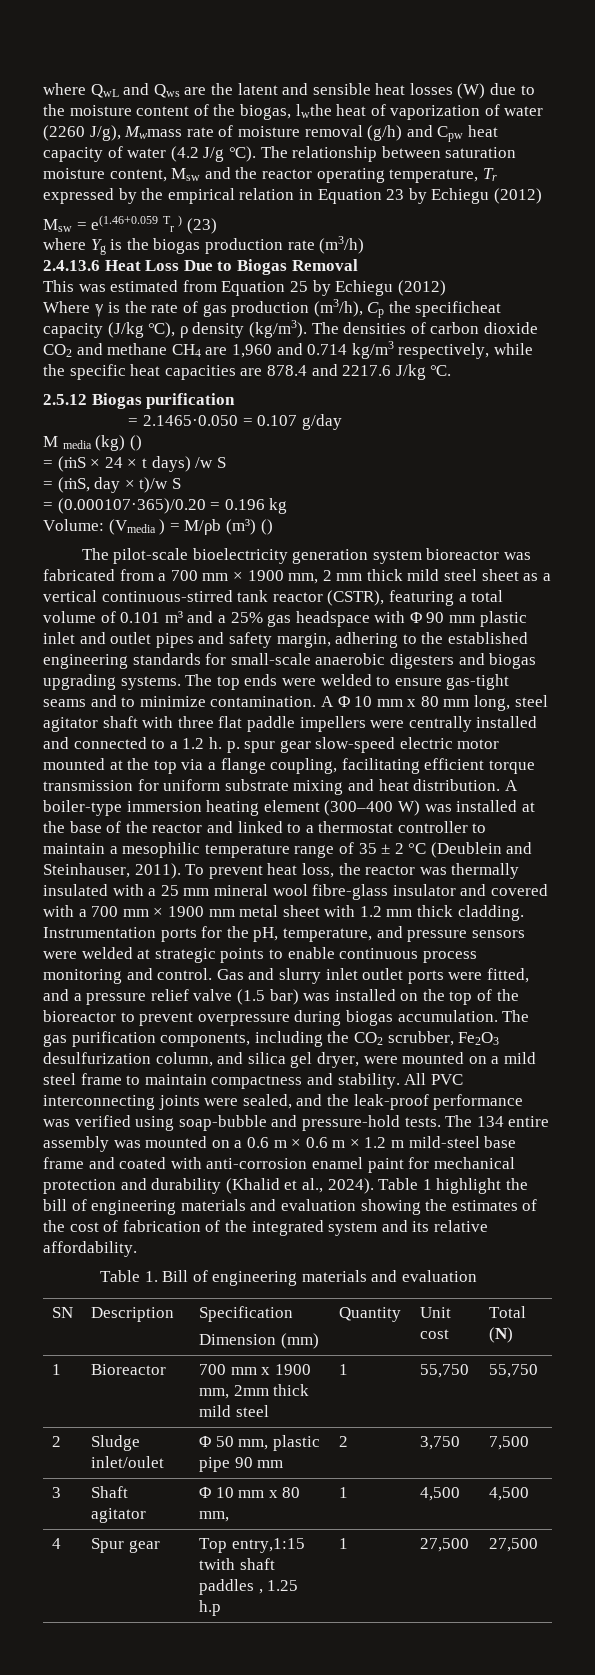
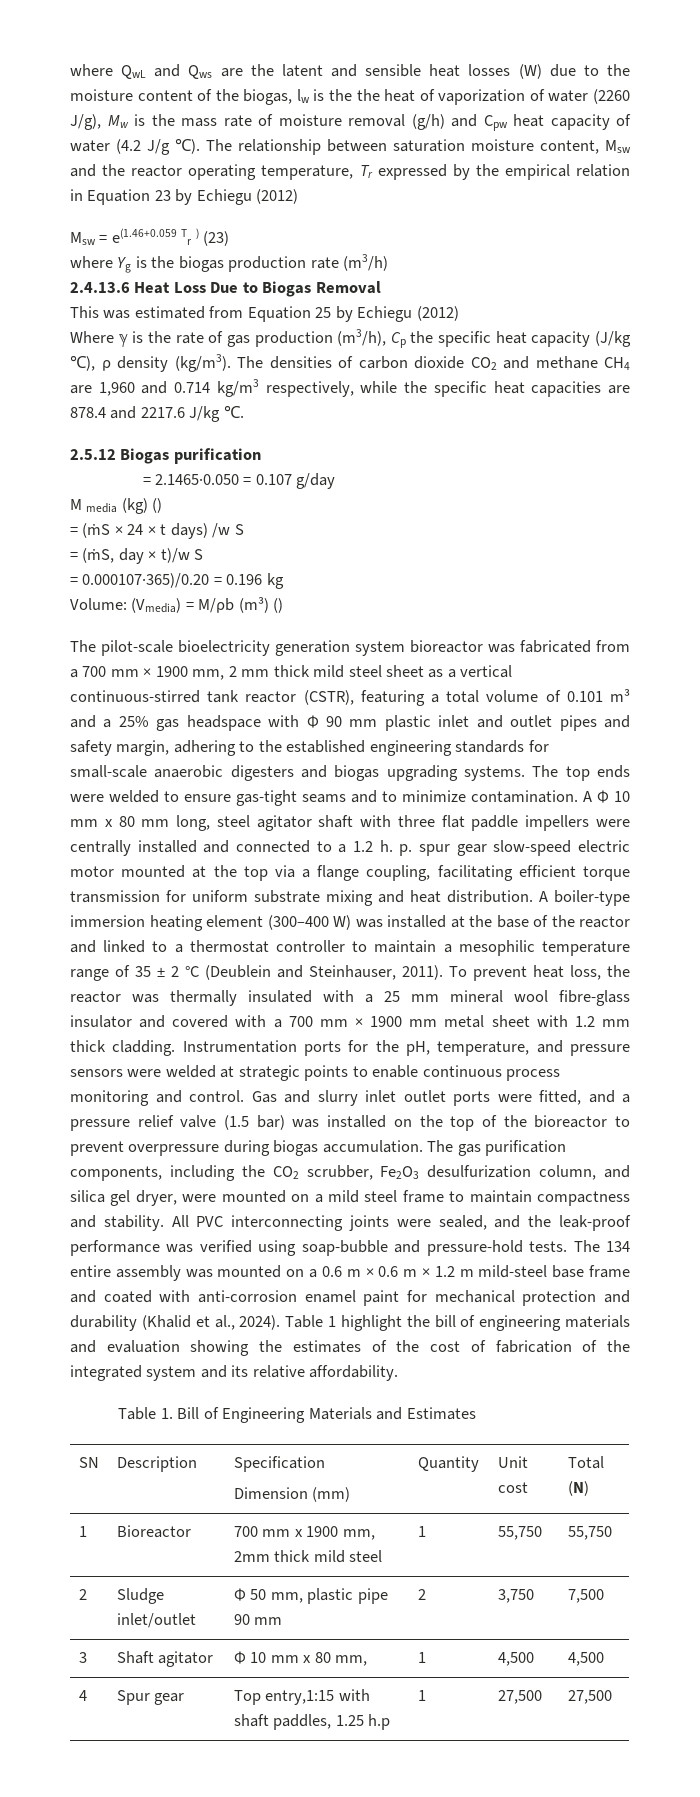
[295,104,332,118] lwthe -> [296,89,380,103] lw is the the
[124,126,183,139] Mwmass -> [107,114,217,128] Mw is the mass
[415,301,502,317] specificheat -> [438,331,527,347] specific heat
[57,498,206,514] (0.000107·365)/0.20 -> [82,573,210,588] 0.000107·365)/0.20
[108,519,166,535] (Vmedia ) -> [131,598,182,613] (Vmedia)
[212,1270,478,1286] engineering materials and evaluation -> [222,1407,476,1423] Engineering Materials and Estimates
[90,1456,164,1468] inlet/oulet -> [116,1613,196,1628] inlet/outlet
[198,1558,275,1570] [198,1579,263,1595] twith shaft paddles , -> [338,1689,370,1701] [233,1714,332,1730] with shaft paddles,

